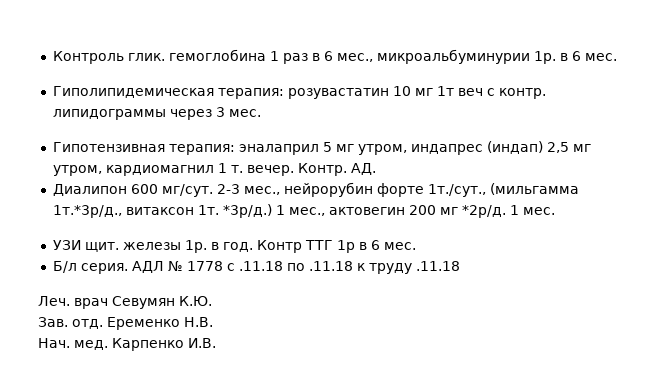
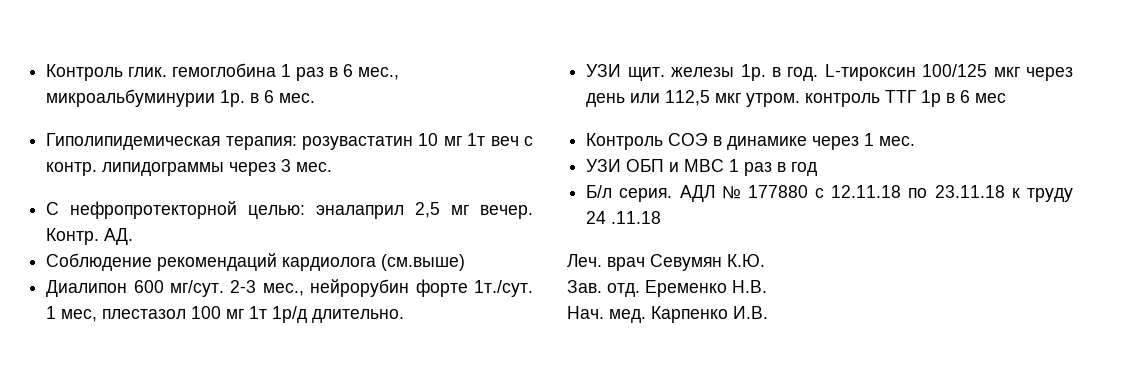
[52,141,591,155] [52,163,243,176] Гипотензивная терапия: эналаприл 5 мг утром, индапрес (индап) 2,5 мг утром, кардиомагнил 1 т. -> [46,201,470,219] С нефропротекторной целью: эналаприл 2,5 мг
(376, 169) none -> [46,253,466,271] // Соблюдение рекомендаций кардиолога (см.выше)
[427,183,579,197] [52,204,555,218] 1т./сут., (мильгамма 1т.*3р/д., витаксон 1т. *3р/д.) 1 мес., актовегин 200 мг *2р/д. 1 мес. -> [474,280,533,297] [46,306,405,323] 1т./сут. 1 мес, плестазол 100 мг 1т 1р/д длительно.
[256,240,416,253] Контр ТТГ 1р в 6 мес. -> [824,64,1073,81] [586,90,1007,107] [586,133,916,150] [586,159,818,176] L-тироксин 100/125 мкг через день или 112,5 мкг утром. контроль ТТГ 1р в 6 мес // Контроль СОЭ в динамике через 1 мес. // УЗИ ОБП и МВС 1 раз в год
[186,261,353,271] 1778 с .11.18 по .11.18 -> [747,185,1005,198] 177880 с 12.11.18 по 23.11.18
(412, 268) none -> [586,211,607,224] 24

